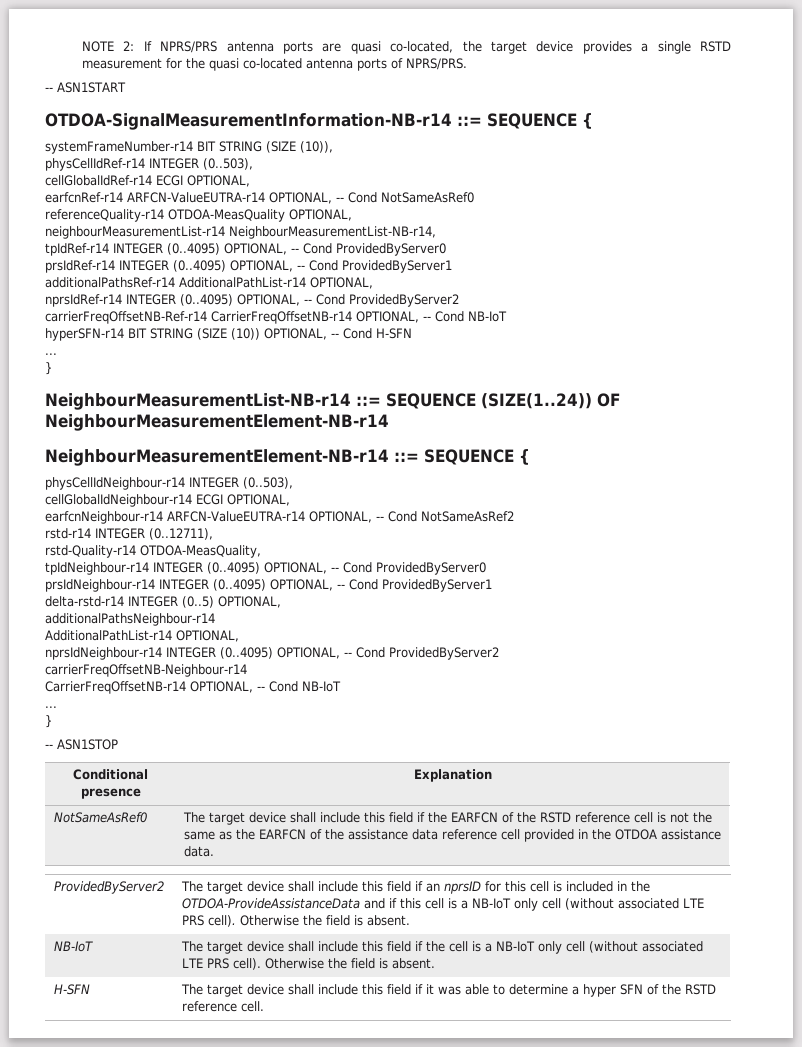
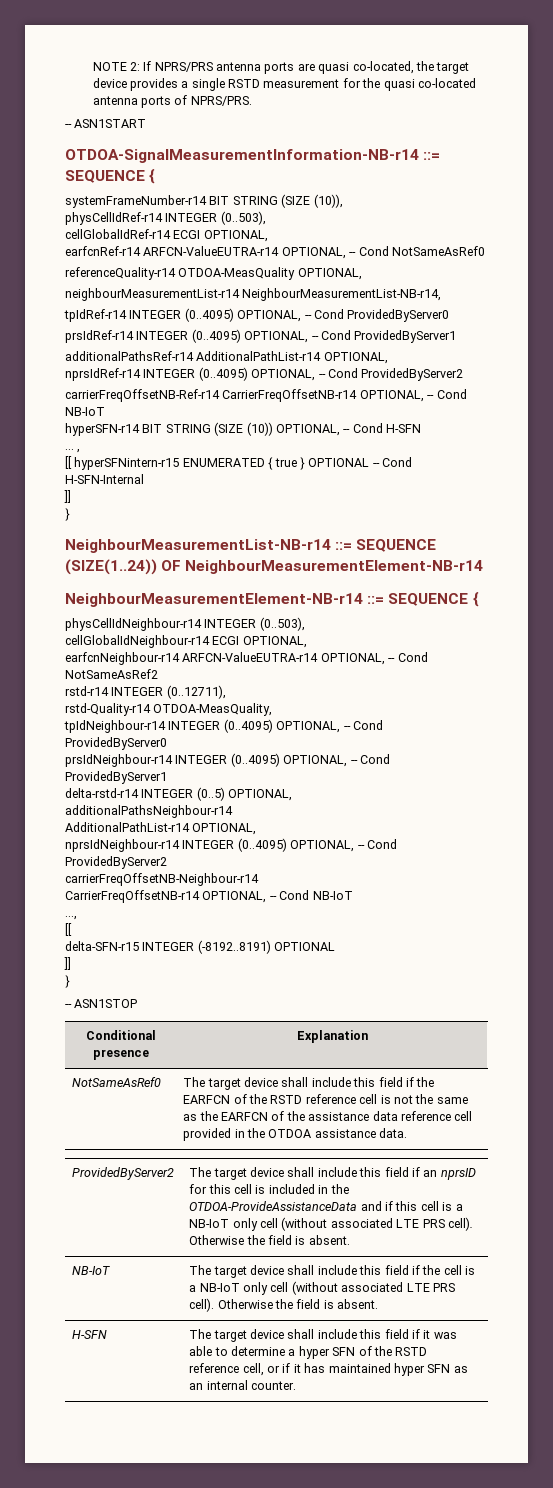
(57, 354) none -> [77,449,81,453] [65,456,412,470] [65,474,144,484] [64,490,71,503] , // [[ hyperSFNintern-r15 ENUMERATED { true } OPTIONAL -- Cond H-SFN-Internal // ]]
[45,706,57,708] ... -> [65,916,77,920] [65,923,72,936] [65,940,336,954] [64,957,71,970] ..., // [[ // delta-SFN-r15 INTEGER (-8192..8191) OPTIONAL // ]]
[240,1001,264,1012] cell. -> [242,1363,468,1376] [189,1380,297,1390] cell, or if it has maintained hyper SFN as an internal counter.

